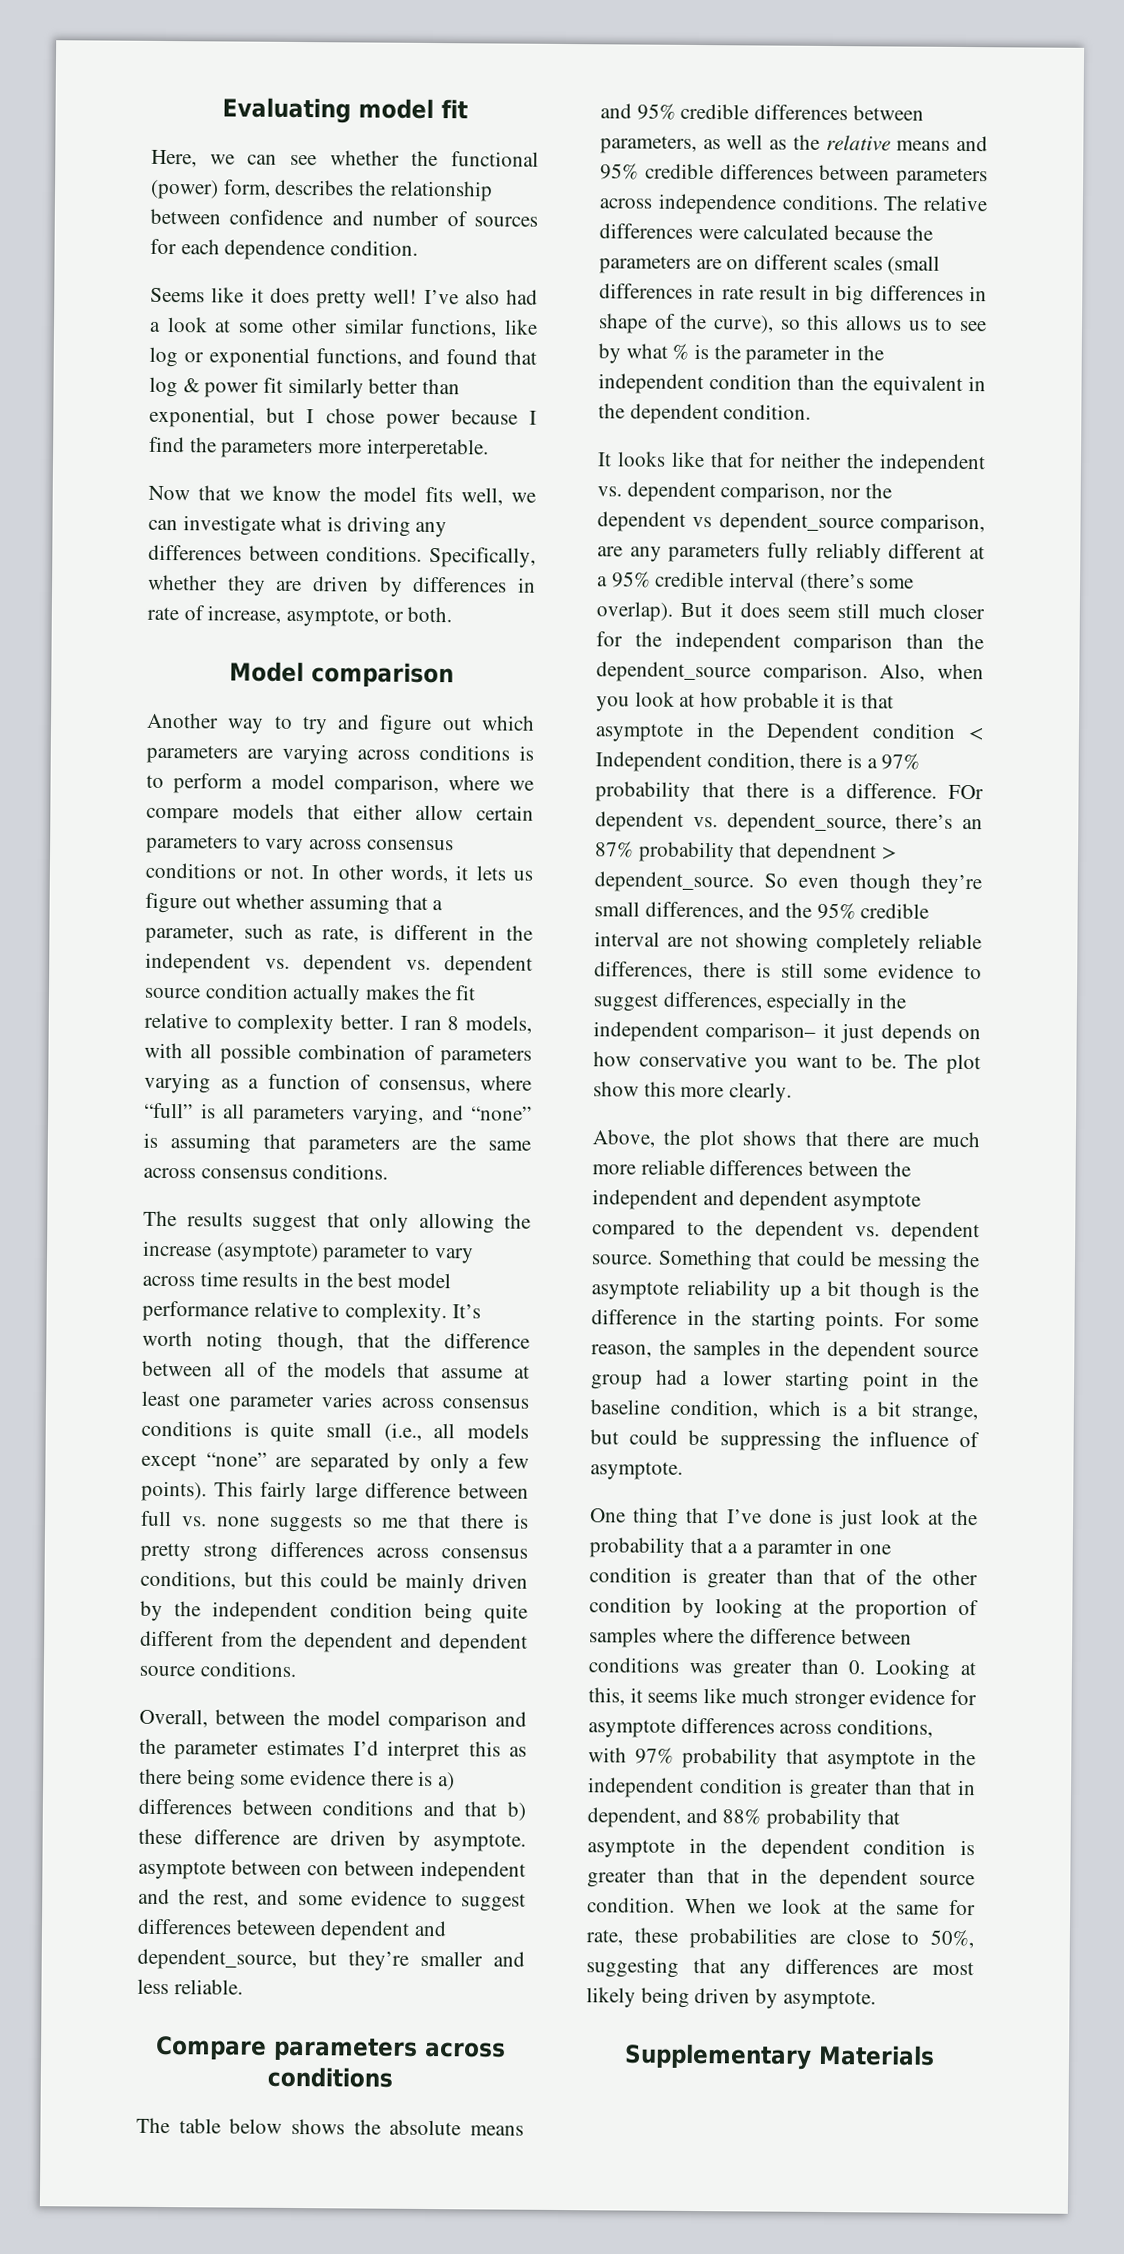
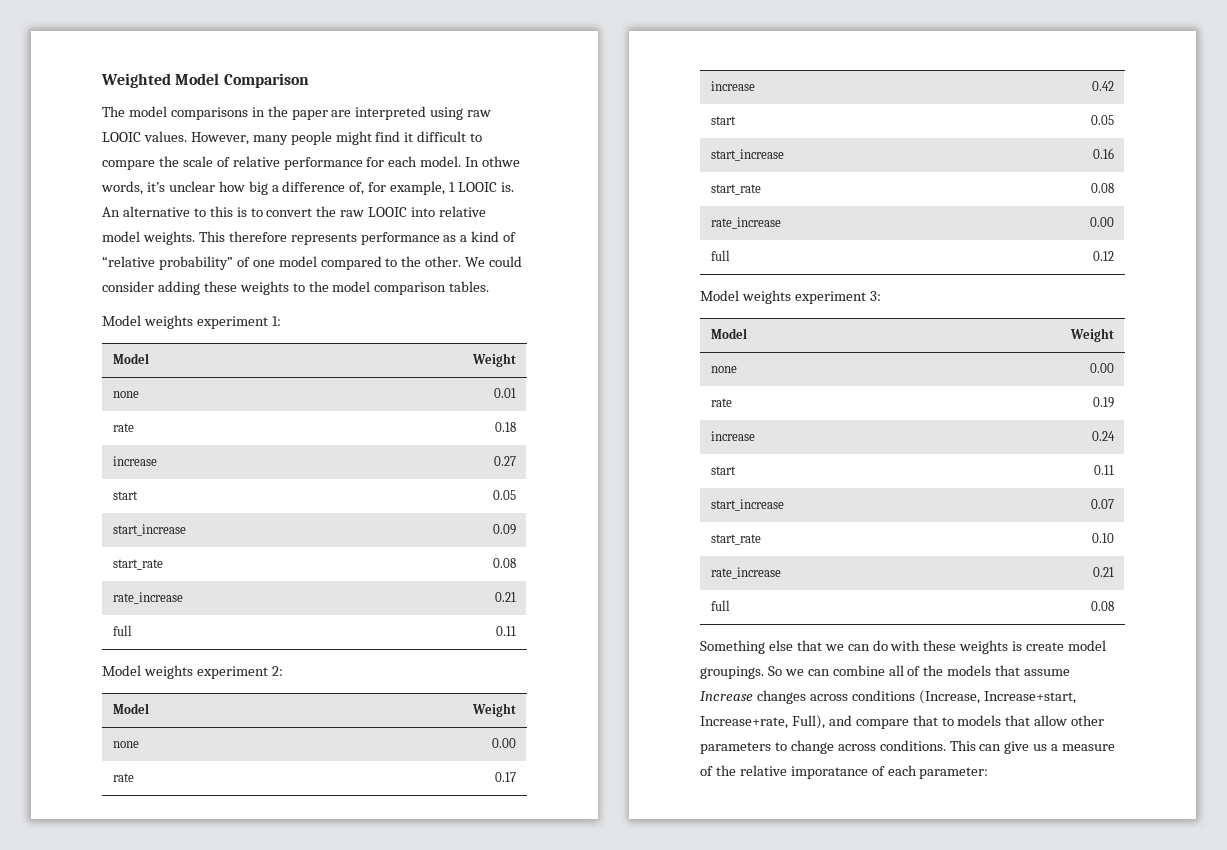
[222,97,468,124] [151,149,539,168] [150,179,493,202] [150,208,538,227] [150,238,419,261] [150,287,538,309] [149,317,538,338] [149,346,537,369] [149,376,461,399] [149,406,537,430] [149,436,489,460] [148,485,536,506] [148,515,448,538] [148,544,536,568] [148,574,536,597] [147,605,453,627] [228,661,454,688] [146,712,535,736] [146,743,534,765] [146,773,534,796] [146,803,534,824] [146,834,454,855] [145,862,533,884] [145,892,444,915] [145,923,533,944] [145,952,533,976] [144,983,477,1005] [144,1012,532,1035] [144,1042,532,1066] [144,1072,532,1094] [144,1102,532,1125] [143,1132,531,1155] [143,1163,389,1180] [143,1210,531,1234] [143,1240,474,1264] [142,1271,452,1289] [142,1300,481,1324] [142,1330,530,1353] [142,1360,213,1377] Evaluating model fit // Here, we can see whether the functional (power) form, describes the relationship between confidence and number of sources for each dependence condition. // Seems like it does pretty well! I’ve also had a look at some other similar functions, like log or exponential functions, and found that log & power fit similarly better than exponential, but I chose power because I find the parameters more interperetable. // Now that we know the model fits well, we can investigate what is driving any differences between conditions. Specifically, whether they are driven by differences in rate of increase, asymptote, or both. // Model comparison // Another way to try and figure out which parameters are varying across conditions is to perform a model comparison, where we compare models that either allow certain parameters to vary across consensus conditions or not. In other words, it lets us figure out whether assuming that a parameter, such as rate, is different in the independent vs. dependent vs. dependent source condition actually makes the fit relative to complexity better. I ran 8 models, with all possible combination of parameters varying as a function of consensus, where “full” is all parameters varying, and “none” is assuming that parameters are the same across consensus conditions. // The results suggest that only allowing the increase (asymptote) parameter to vary across time results in the best model performance relative to complexity. It’s worth noting though, that the difference between -> [101,73,309,88] [102,106,492,120] [102,131,483,145] [102,156,521,170] [101,181,514,195] [102,206,487,217] [102,231,517,245] [102,256,523,270] [102,281,490,295] [102,315,281,329] [113,353,150,364] [471,353,516,367] [113,391,140,398] [493,388,516,398] [113,423,135,432] [494,422,516,432] [113,456,158,466] [493,456,516,466] [113,491,139,500] [492,490,516,500] [113,524,187,536] [492,524,516,535] [113,559,164,570] [492,558,516,568] [113,592,184,604] [494,592,516,602] [113,625,133,636] [495,626,516,636] [102,665,283,679] [113,703,150,714] [471,703,516,717] [113,741,140,748] [491,738,516,748] [113,773,135,782] [494,772,516,782] [711,81,756,91] [1091,81,1114,91] [711,116,737,125] [1090,115,1114,125] [711,149,785,161] [1092,148,1114,159] [711,184,762,195] [1090,183,1114,193] [711,217,782,229] [1089,217,1114,227] [711,250,731,261] [1092,251,1114,261] [700,290,881,304] [711,328,748,339] [1069,328,1114,342] [711,366,738,373] [1089,363,1114,373] [711,398,733,407] [1092,397,1114,408] [711,431,756,441] [1091,431,1115,441] [711,466,737,475] [1093,465,1114,475] [711,499,785,511] [1090,499,1114,509] [711,534,762,545] [1091,533,1114,543] [711,567,782,579] [1092,567,1114,577] [711,600,731,611] [1090,601,1114,611] [700,640,1107,654] [700,665,885,679] Weighted Model Comparison // The model comparisons in the paper are interpreted using raw LOOIC values. However, many people might find it difficult to compare the scale of relative performance for each model. In othwe words, it’s unclear how big a difference of, for example, 1 LOOIC is. An alternative to this is to convert the raw LOOIC into relative model weights. This therefore represents performance as a kind of “relative probability” of one model compared to the other. We could consider adding these weights to the model comparison tables. // Model weights experiment 1: // Model | Weight // none | 0.01 // rate | 0.18 // increase | 0.27 // start | 0.05 // start_increase | 0.09 // start_rate | 0.08 // rate_increase | 0.21 // full | 0.11 // Model weights experiment 2: // Model | Weight // none | 0.00 // rate | 0.17 // increase | 0.42 // start | 0.05 // start_increase | 0.16 // start_rate | 0.08 // rate_increase | 0.00 // full | 0.12 // Model weights experiment 3: // Model | Weight // none | 0.00 // rate | 0.19 // increase | 0.24 // start | 0.11 // start_increase | 0.07 // start_rate | 0.10 // rate_increase | 0.21 // full | 0.08 // Something else that we can do with these weights is create model groupings. So we can combine
[514,1365,530,1379] [141,1390,529,1413] [141,1420,529,1443] [141,1452,529,1474] [141,1480,529,1503] [140,1510,529,1533] [140,1541,528,1562] [140,1570,528,1594] [140,1600,528,1624] [140,1630,528,1654] [139,1661,296,1678] [139,1708,527,1732] [139,1738,527,1762] [139,1768,456,1791] [138,1798,526,1821] [138,1828,526,1852] [138,1859,526,1882] [138,1888,526,1912] [137,1918,448,1941] [137,1948,525,1971] [137,1978,243,1995] [155,2035,506,2061] [267,2066,393,2088] [136,2117,524,2136] [600,103,924,121] [600,134,988,154] [600,163,988,187] [599,193,987,215] [599,223,933,241] [599,254,941,275] [599,283,987,306] [598,313,987,334] [598,343,884,365] [598,373,986,396] [598,403,812,425] [597,451,986,475] [597,481,892,503] [597,511,985,535] [597,542,985,564] [597,571,915,593] [596,601,985,622] [596,631,984,654] [596,661,984,684] [596,691,894,713] [595,721,984,744] [595,751,921,773] [595,781,984,802] [595,811,983,834] [595,841,897,864] [594,871,982,895] [594,901,930,921] [594,931,982,954] [594,961,982,980] [593,991,907,1014] [593,1021,981,1044] [593,1051,981,1075] [593,1081,793,1103] [592,1129,980,1151] [592,1159,911,1177] [592,1189,922,1212] [592,1219,980,1243] [591,1249,980,1272] [591,1279,979,1302] [591,1309,979,1332] [591,1339,979,1362] [591,1369,979,1392] [590,1399,978,1423] [590,1429,980,1451] [590,1461,683,1480] [590,1507,978,1530] [589,1537,892,1560] [589,1567,978,1589] [589,1597,979,1620] [589,1627,912,1648] [588,1657,976,1680] [588,1687,977,1710] [588,1717,934,1738] [588,1747,976,1770] [587,1777,976,1800] [587,1807,900,1830] [587,1837,975,1860] [587,1867,975,1890] [587,1897,976,1916] [586,1927,974,1949] [586,1957,974,1979] [586,1987,876,2010] [624,2043,935,2070] at least one parameter varies across consensus conditions is quite small (i.e., all models except “none” are separated by only a few points). This fairly large difference between full vs. none suggests so me that there is pretty strong differences across consensus conditions, but this could be mainly driven by the independent condition being quite different from the dependent and dependent source conditions. // Overall, between the model comparison and the parameter estimates I’d interpret this as there being some evidence there is a) differences between conditions and that b) these difference are driven by asymptote. asymptote between con between independent and the rest, and some evidence to suggest differences beteween dependent and dependent_source, but they’re smaller and less reliable. // Compare parameters across conditions // The table below shows the absolute means and 95% credible differences between parameters, as well as the relative means and 95% credible differences between parameters across independence conditions. The relative differences were calculated because the parameters are on different scales (small differences in rate result in big differences in shape of the curve), so this allows us to see by what % is the parameter in the independent condition than the equivalent in the dependent condition. // It looks like that for neither the independent vs. dependent comparison, nor the dependent vs dependent_source comparison, are any parameters fully reliably different at a 95% credible interval (there’s some overlap). But it does seem still much closer for the independent comparison than the dependent_source comparison. Also, when you look at how probable it is that asymptote in the Dependent condition < Independent condition, there is a 97% probability that there is a difference. FOr dependent vs. dependent_source, there’s an 87% probability that dependnent > dependent_source. So even though they’re small differences, and the 95% credible interval are not showing completely reliable differences, there is still some evidence to suggest differences, especially in the independent comparison– it just depends on how conservative you want to be. The plot show this more clearly. // Above, the plot shows that there are much more reliable differences between the independent and dependent asymptote compared to the dependent vs. dependent source. Something that could be messing the asymptote reliability up a bit though is the difference in the starting points. For some reason, the samples in the dependent source group had a lower starting point in the baseline condition, which is a bit strange, but could be suppressing the influence of asymptote. // One thing that I’ve done is just look at the probability that a a paramter in one condition is greater than that of the other condition by looking at the proportion of samples where the difference between conditions was greater than 0. Looking at this, it seems like much stronger evidence for asymptote differences across conditions, with 97% probability that asymptote in the independent condition is greater than that in dependent, and 88% probability that asymptote in the dependent condition is greater than that in the dependent source condition. When we look at the same for rate, these probabilities are close to 50%, suggesting that any differences are most likely being driven by asymptote. // Supplementary Materials -> [700,690,1076,704] [700,715,1105,729] [700,740,1116,754] [700,765,989,779] Increase changes across conditions (Increase, Increase+start, Increase+rate, Full), and compare that to models that allow other parameters to change across conditions. This can give us a measure of the relative imporatance of each parameter:

